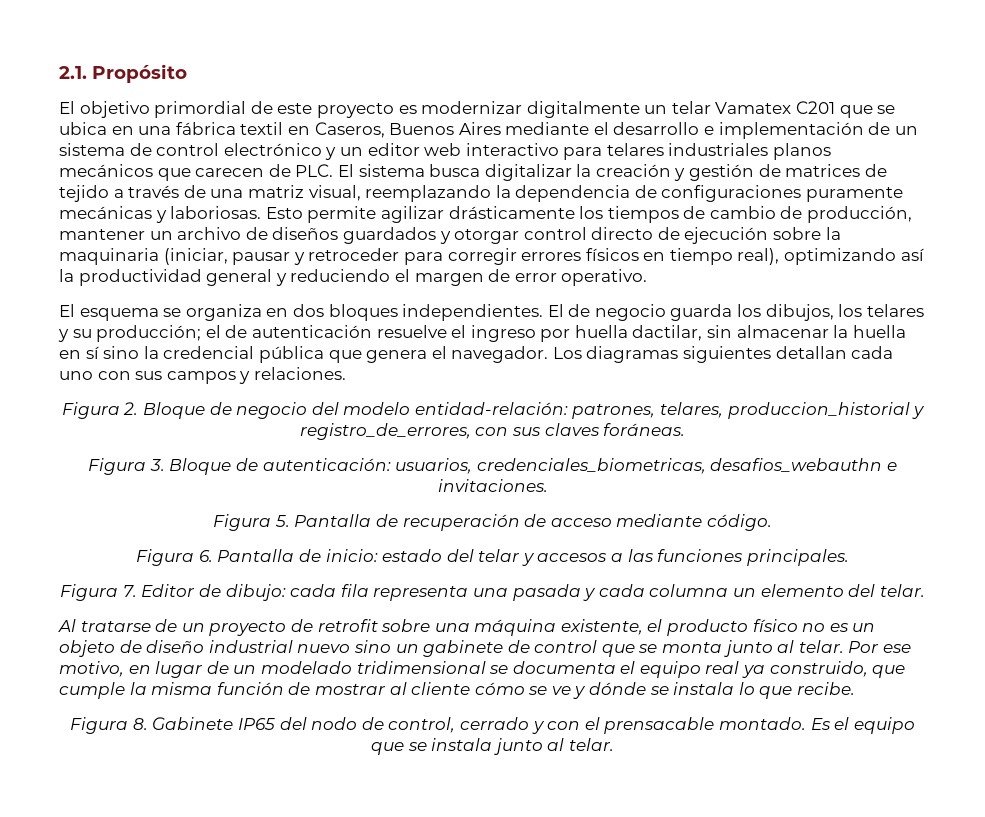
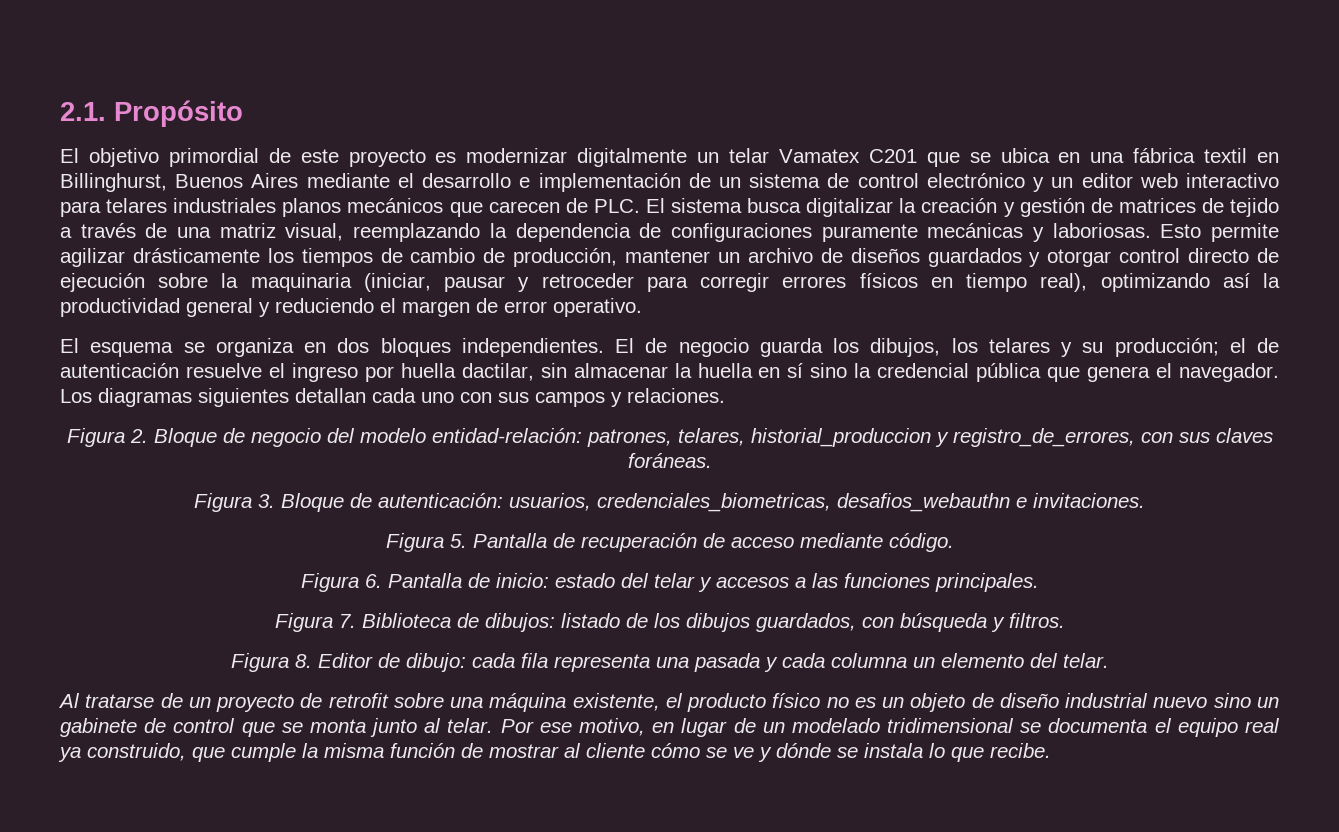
[314,122,385,138] Caseros, -> [60,173,167,192] Billinghurst,
[727,402,910,419] produccion_historial -> [750,428,931,447] historial_produccion
(137, 591) none -> [361,613,1065,632] [230,653,312,672] Biblioteca de dibujos: listado de los dibujos guardados, con búsqueda y filtros. // Figura 8.
[70,717,915,734] [371,738,614,755] // Figura 8. Gabinete IP65 del nodo de control, cerrado y con el prensacable montado. Es el equipo que se instala junto al telar. -> (1051, 750) none

